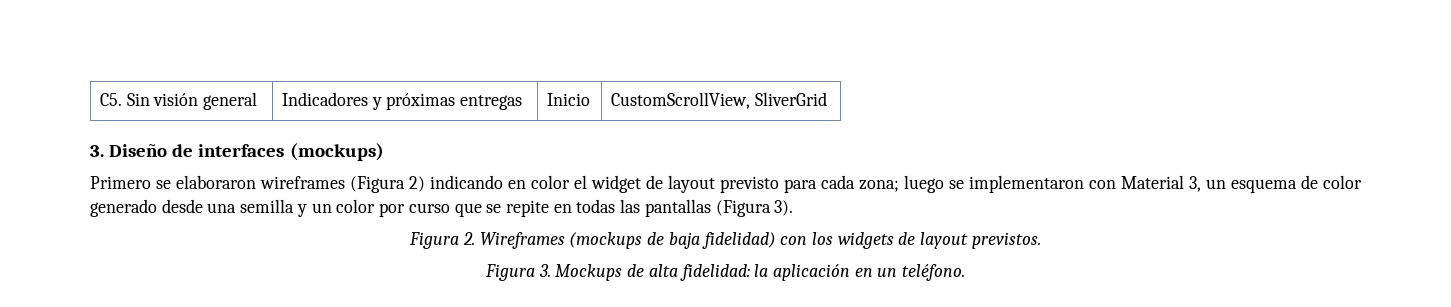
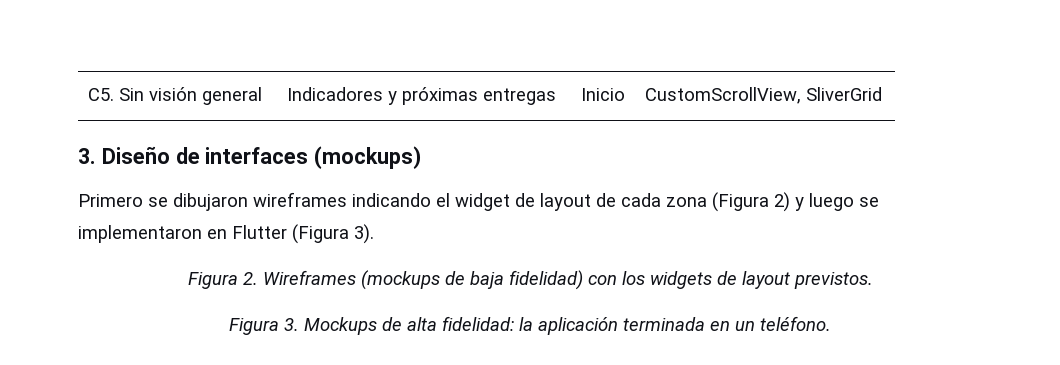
[176,175,1362,193] [90,199,711,217] elaboraron wireframes (Figura 2) indicando en color el widget de layout previsto para cada zona; luego se implementaron con Material 3, un esquema de color generado desde una semilla y un color por curso que se repite en todas las pantallas -> [173,192,879,212] [78,225,287,243] dibujaron wireframes indicando el widget de layout de cada zona (Figura 2) y luego se implementaron en Flutter
(850, 272) none -> [623,317,705,331] terminada

